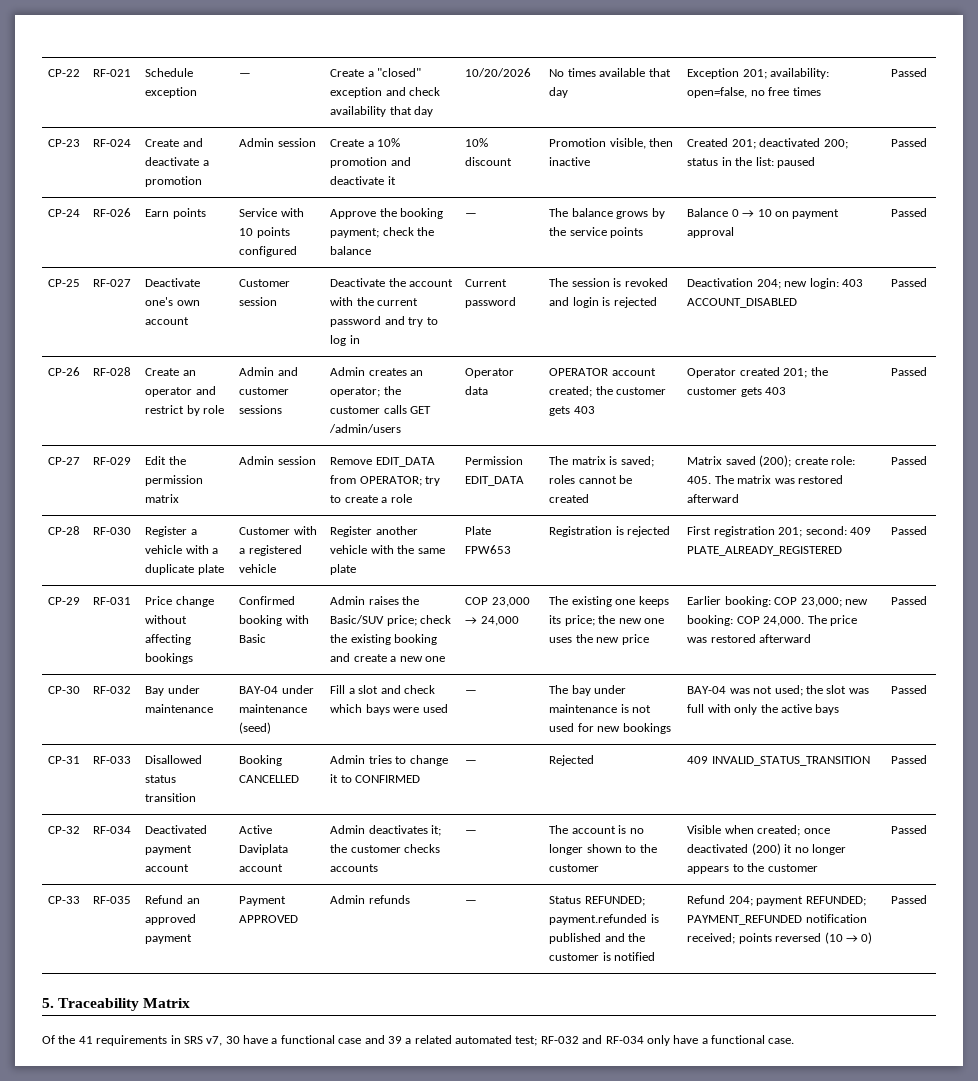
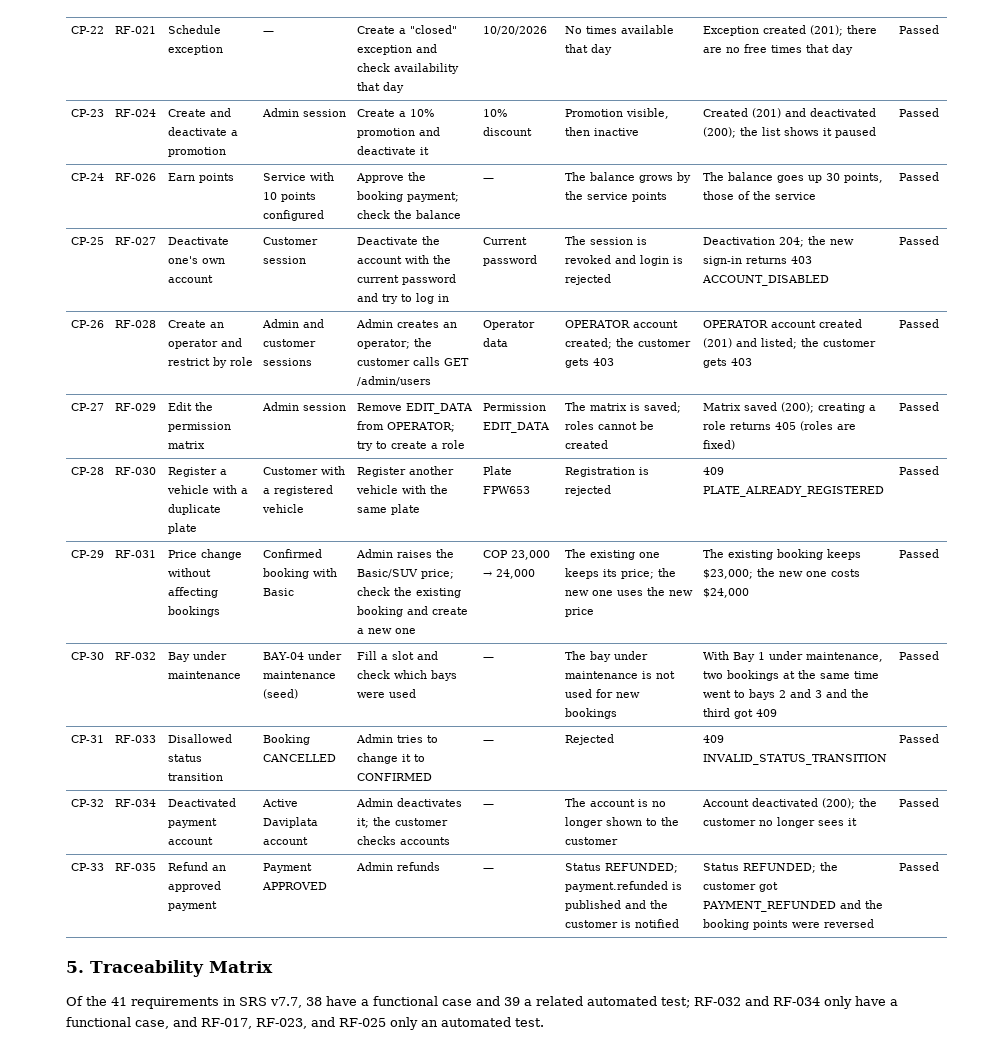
[742,68,830,79] [687,87,748,98] 201; availability: open=false, -> [763,25,878,36] [703,47,723,53] created (201); there are
(821, 91) none -> [806,44,854,55] that day
[731,138,848,149] [687,157,774,166] 201; deactivated 200; status in the list: -> [752,108,877,118] [703,127,833,138] (201) and deactivated (200); the list shows it
[687,208,840,219] [687,227,735,238] Balance 0 → 10 on payment approval -> [703,172,884,183] [703,191,817,200] The balance goes up 30 points, those of the service
[784,278,839,289] new login: -> [808,236,855,245] [703,256,788,266] the new sign-in returns
[687,367,808,378] Operator created 201; -> [703,319,863,328] [703,338,798,349] OPERATOR account created (201) and listed;
[794,456,855,465] [687,475,843,484] [687,494,740,503] create role: 405. The matrix was restored afterward -> [818,403,877,413] [703,421,857,431] [703,440,736,450] creating a role returns 405 (roles are fixed)
[687,526,847,537] First registration 201; second: -> (612, 490) none
[687,596,868,607] [687,615,857,626] [687,634,812,643] Earlier booking: COP 23,000; new booking: COP 24,000. The price was restored afterward -> [703,549,862,560] [703,568,861,579] [703,588,750,598] The existing booking keeps $23,000; the new one costs $24,000
[687,685,869,696] [687,704,840,715] BAY-04 was not used; the slot was full with only the active bays -> [703,651,884,662] [703,670,880,681] [703,689,870,700] [703,708,778,719] With Bay 1 under maintenance, two bookings at the same time went to bays 2 and 3 and the third got 409
[687,825,830,836] [687,843,846,855] [687,863,818,874] Visible when created; once deactivated (200) it no longer appears to the customer -> [702,798,878,809] [703,817,858,828] Account deactivated (200); the customer no longer sees it
[687,895,866,906] [687,914,867,925] [687,932,873,944] Refund 204; payment REFUNDED; PAYMENT_REFUNDED notification received; points reversed (10 → 0) -> [703,862,839,873] [703,882,779,892] [703,900,884,912] [703,919,875,930] Status REFUNDED; the customer got PAYMENT_REFUNDED and the booking points were reversed
[206,1036,240,1046] v7, 30 -> [270,997,322,1008] v7.7, 38
[768,1038,795,1044] case. -> [135,1017,544,1030] case, and RF-017, RF-023, and RF-025 only an automated test.

